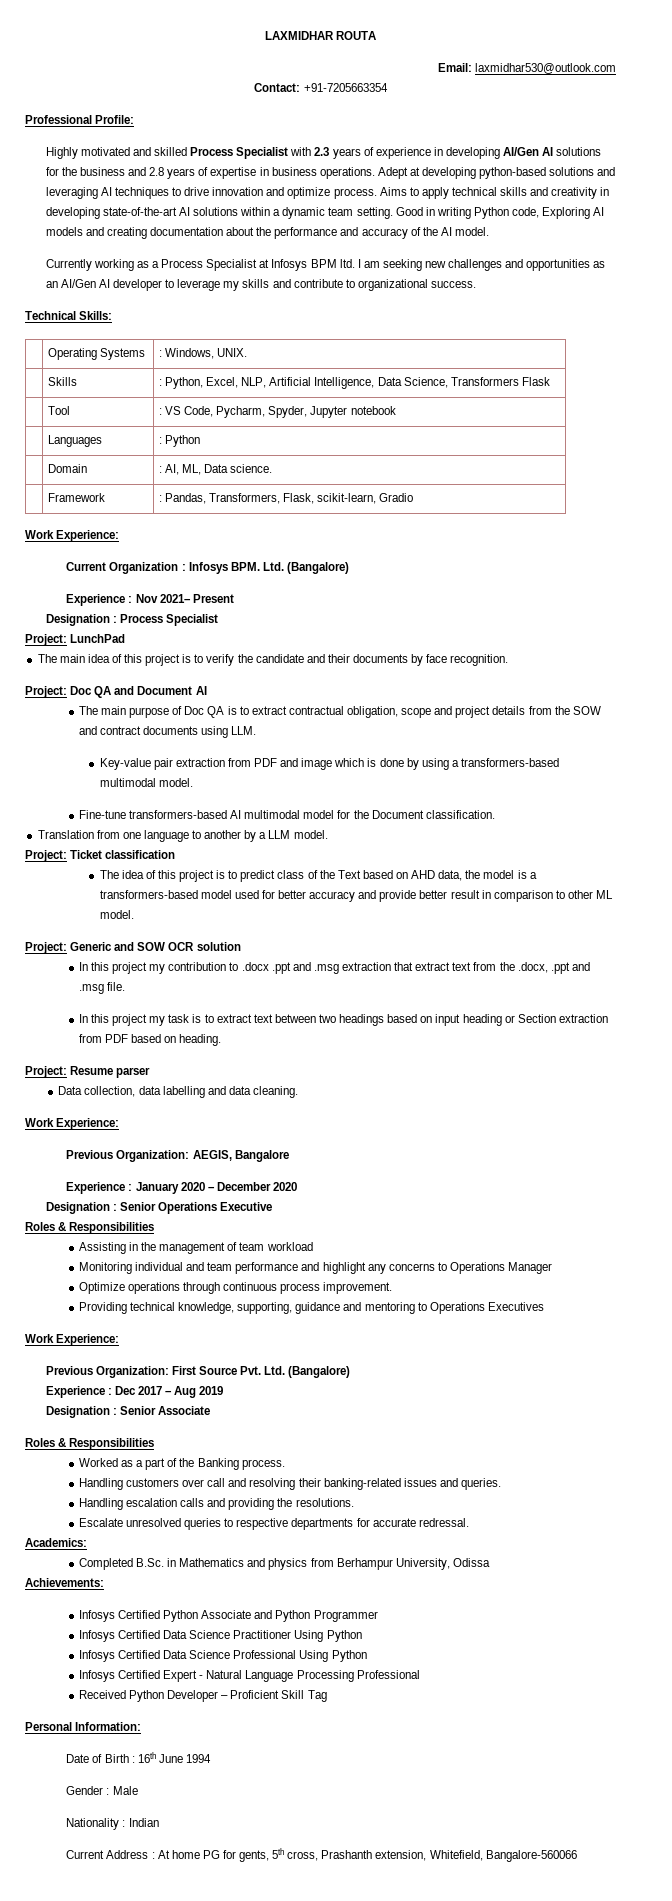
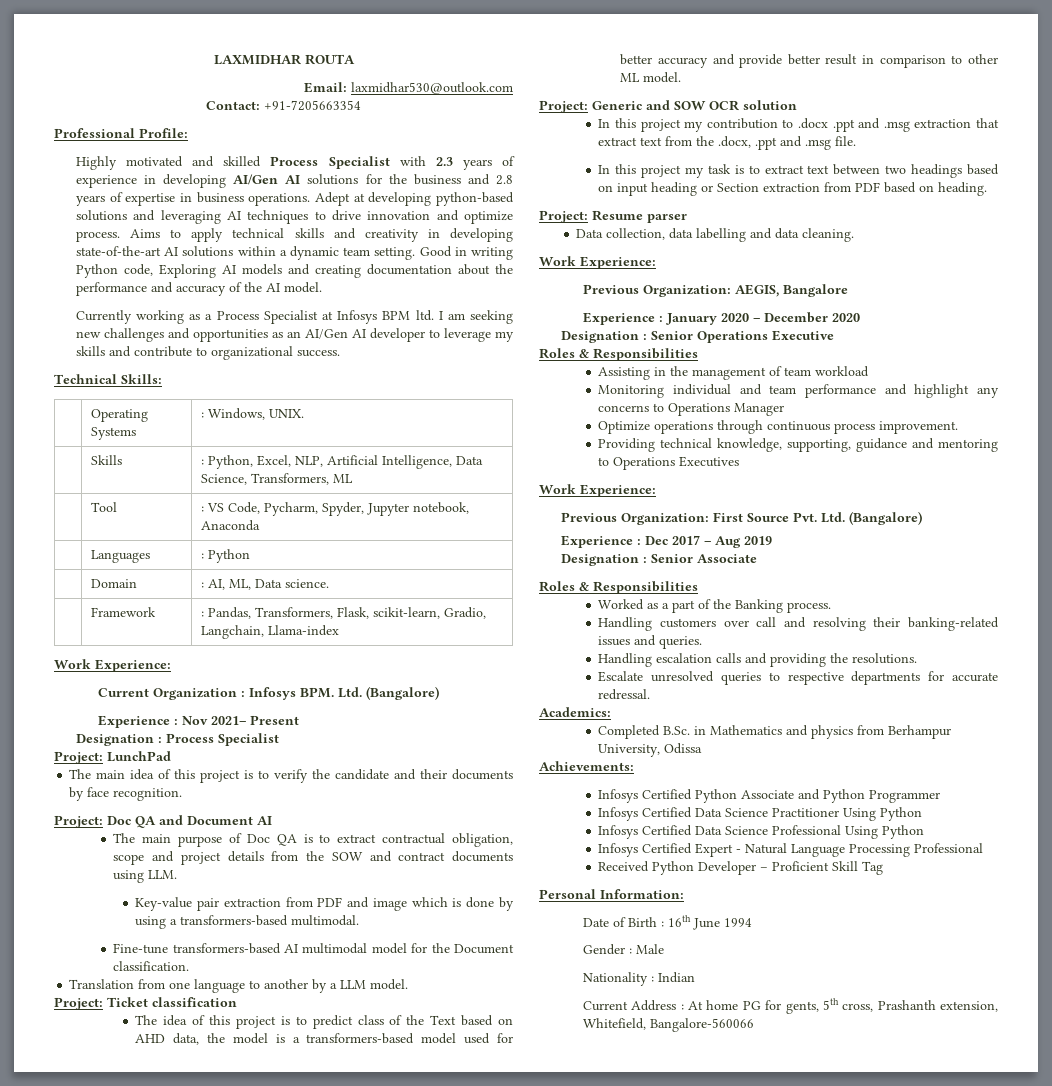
[450,377,550,386] Transformers Flask -> [251,473,354,485] Transformers, ML
[350,406,396,415] notebook -> [413,502,470,514] [201,520,261,531] notebook, Anaconda
[379,493,414,502] Gradio -> [444,607,487,619] [201,625,340,639] Gradio, Langchain, Llama-index
[99,778,193,787] multimodal model. -> [291,915,360,926] multimodal.

